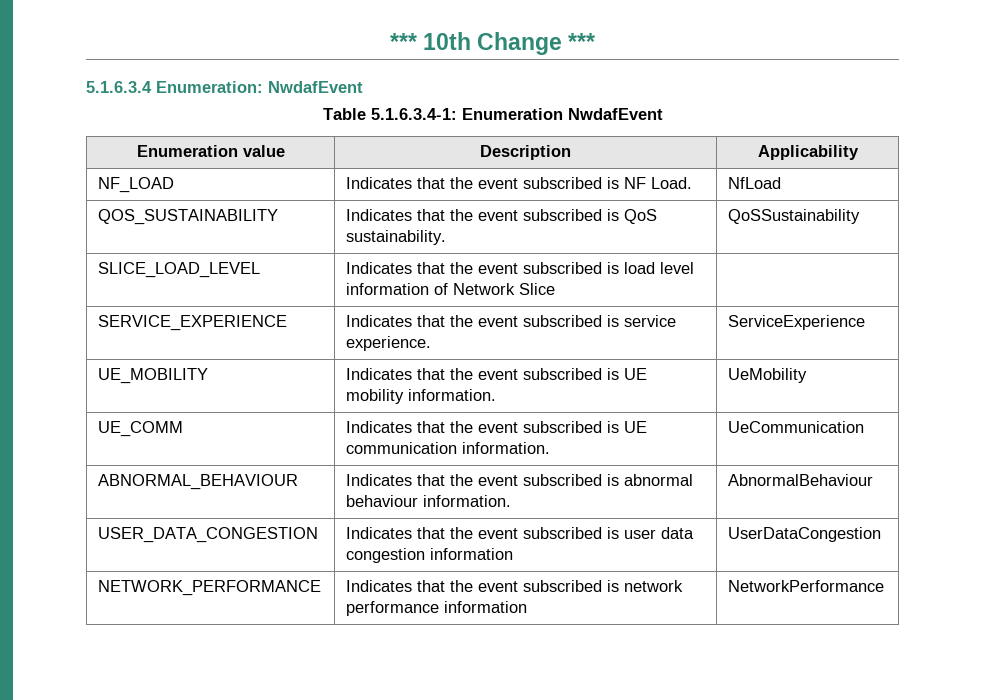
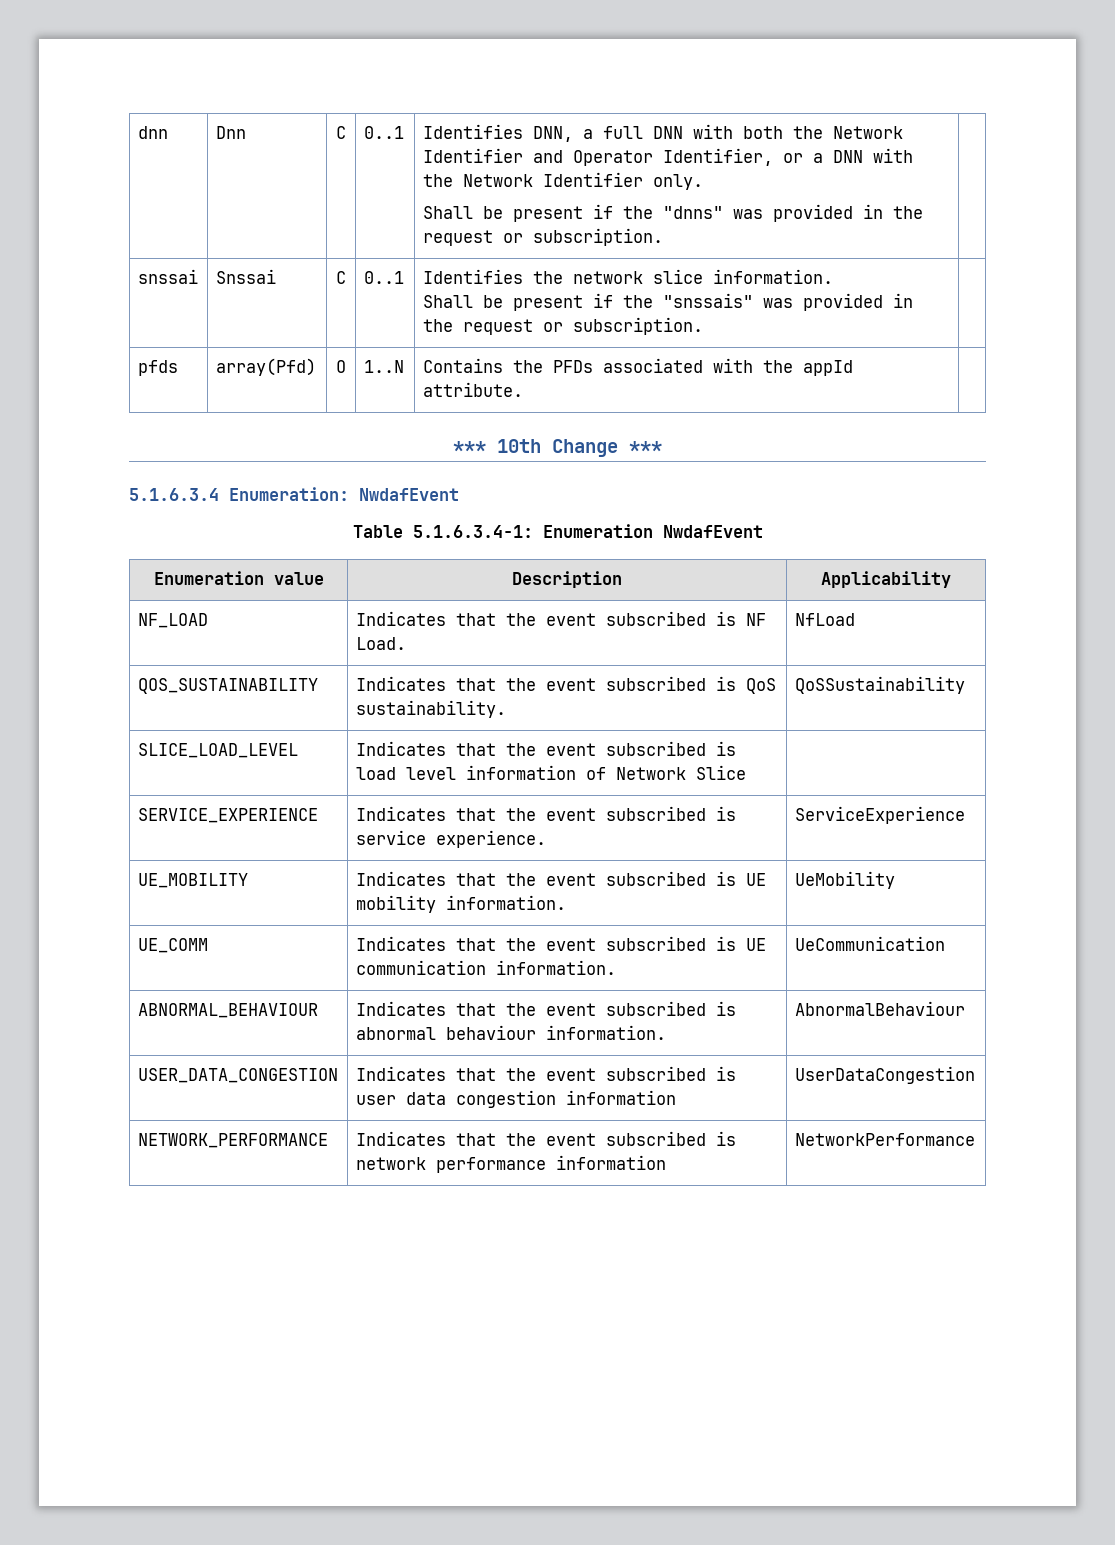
(389, 41) none -> [137,126,168,139] [215,126,246,139] [336,126,346,139] [363,126,404,139] [422,124,903,142] [422,148,913,166] [422,172,703,190] [422,204,923,222] [422,228,663,246] [137,269,198,284] [215,269,276,284] [336,271,346,284] [363,271,404,284] [422,269,833,284] [422,293,913,311] [422,317,703,335] [137,360,178,376] [215,358,316,376] [336,360,346,373] [363,360,404,373] [422,358,853,376] [422,382,523,397] dnn | Dnn | C | 0..1 | Identifies DNN, a full DNN with both the Network Identifier and Operator Identifier, or a DNN with the Network Identifier only. // Shall be present if the "dnns" was provided in the request or subscription. | // snssai | Snssai | C | 0..1 | Identifies the network slice information. // Shall be present if the "snssais" was provided in the request or subscription. | // pfds | array(Pfd) | O | 1..N | Contains the PFDs associated with the appId attribute. | //

